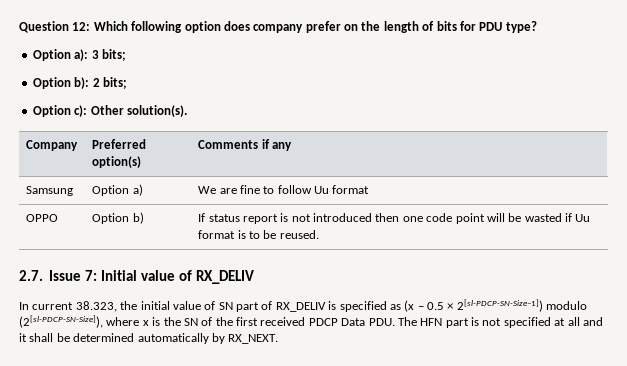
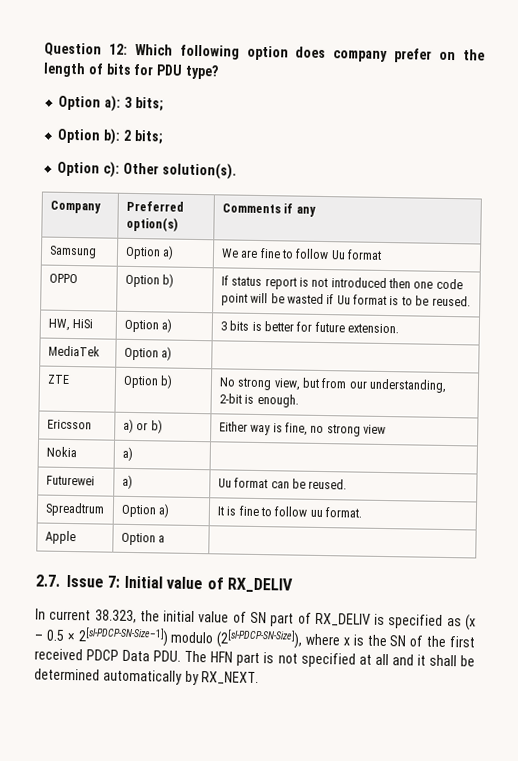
(319, 234) none -> [47,318,94,331] [123,318,173,333] [219,320,400,334] [47,345,100,357] [123,346,173,361] [46,374,70,384] [122,374,174,389] [218,377,448,393] [218,393,299,408] [46,419,92,430] [122,418,163,434] [218,421,387,437] [45,446,77,458] [121,446,133,462] [45,475,95,486] [121,474,133,490] [217,477,348,490] [44,502,105,517] [120,503,171,518] [216,505,363,518] [44,530,76,545] [120,532,166,546] // HW, HiSi | Option a) | 3 bits is better for future extension. // MediaTek | Option a) | // ZTE | Option b) | No strong view, but from our understanding, 2-bit is enough. // Ericsson | a) or b) | Either way is fine, no strong view // Nokia | a) | // Futurewei | a) | Uu format can be reused. // Spreadtrum | Option a) | It is fine to follow uu format. // Apple | Option a |

